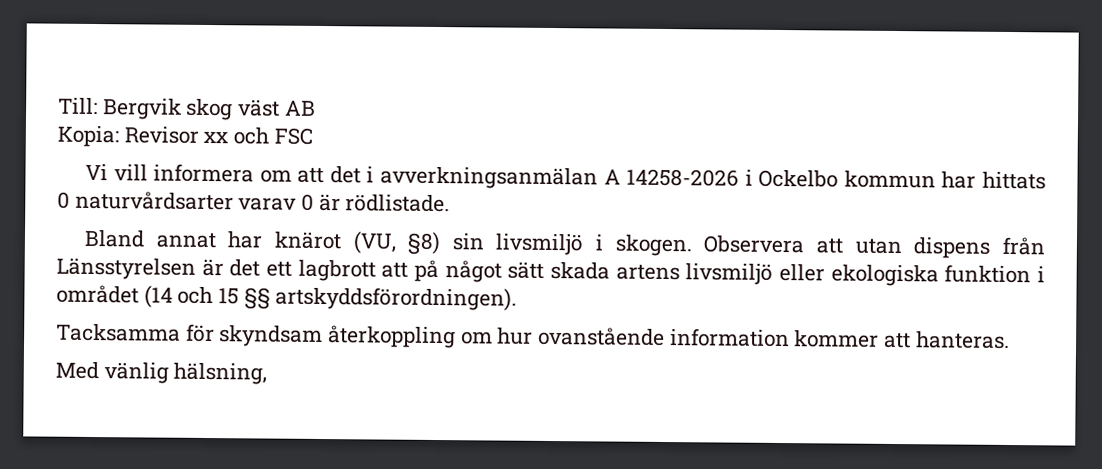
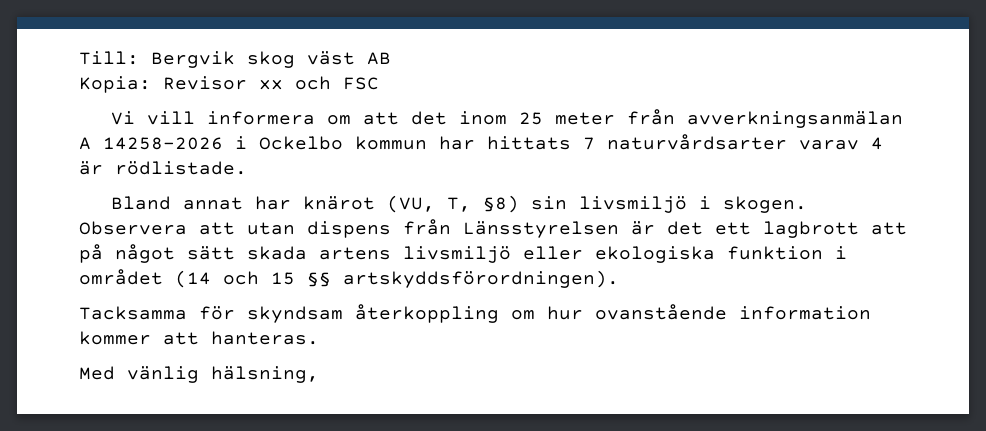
[366,166,375,183] i -> [458,109,675,125] inom 25 meter från
[57,191,70,209] 0 -> [583,137,595,150] 7
[301,193,315,211] 0 -> [871,137,883,150] 4
(397, 242) none -> [446,197,471,212] T,

